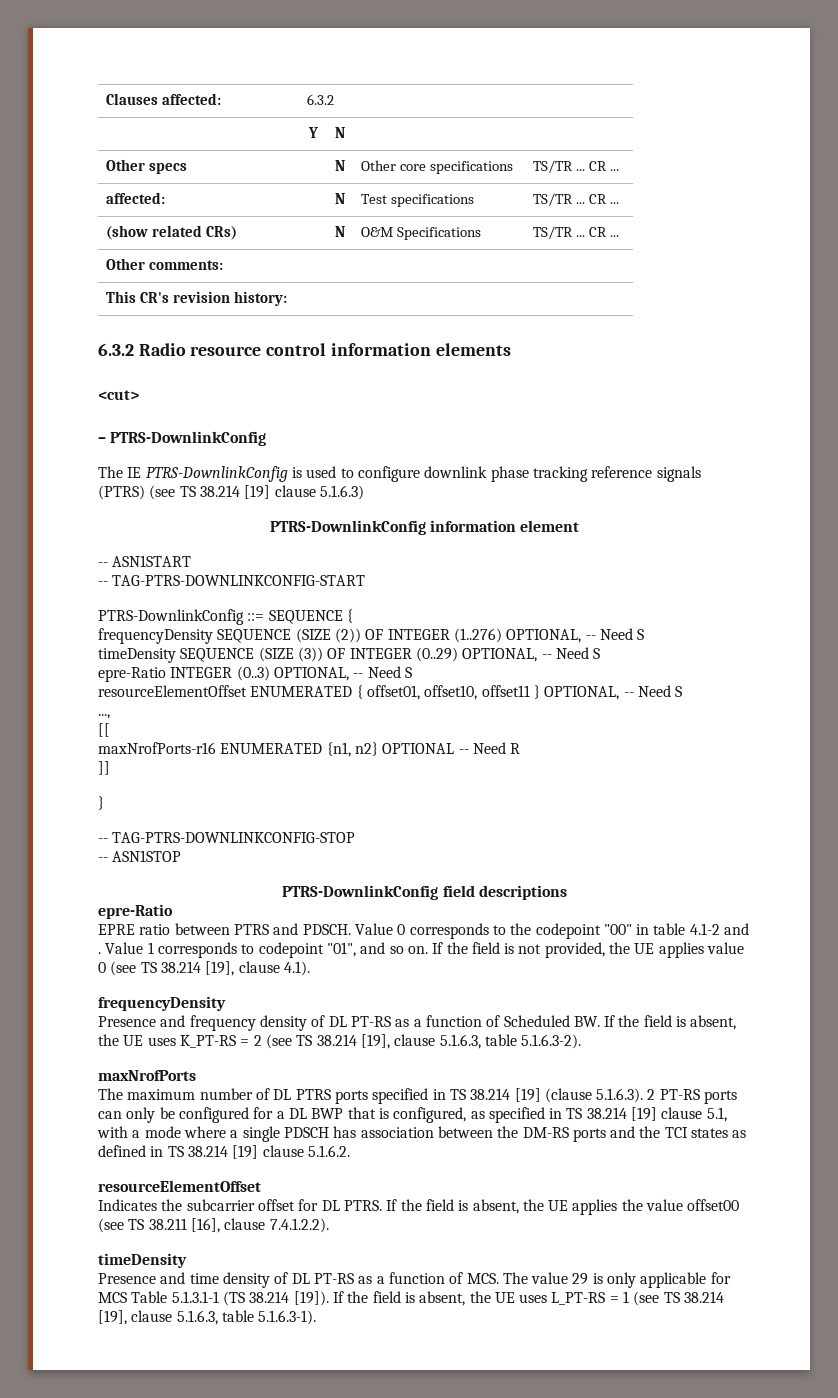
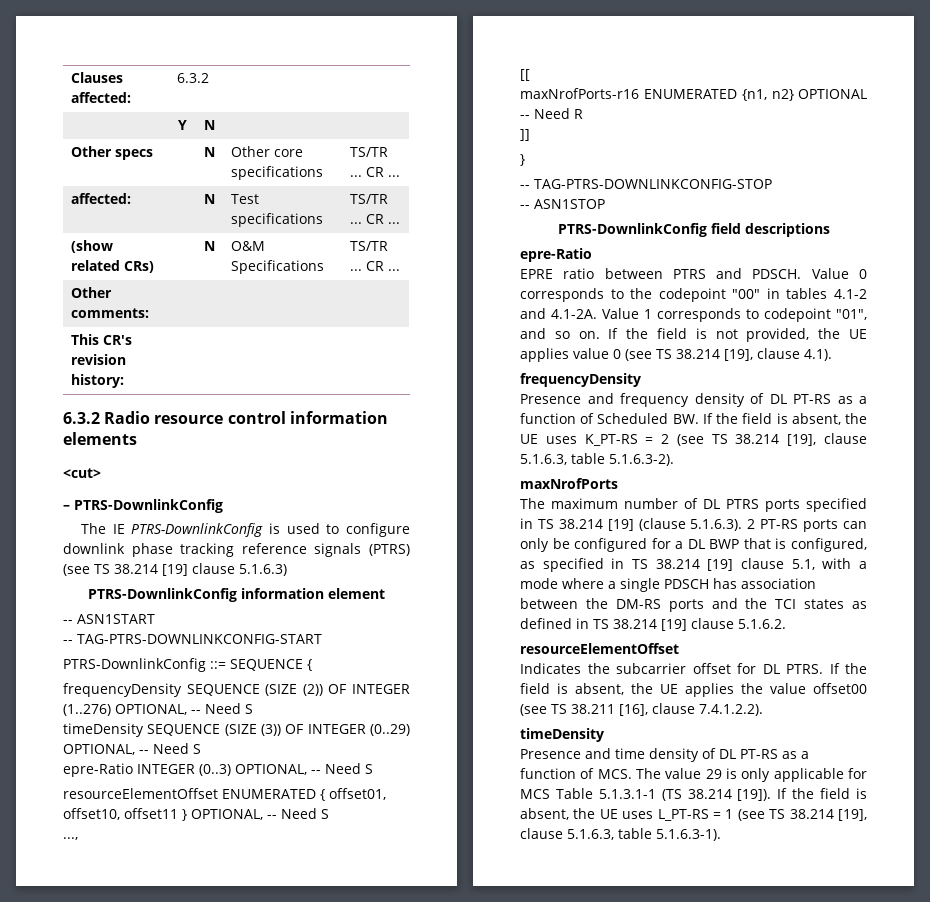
[653,923,686,935] table -> [786,288,828,299] tables
[98,952,101,954] . -> [551,309,597,319] 4.1-2A.

